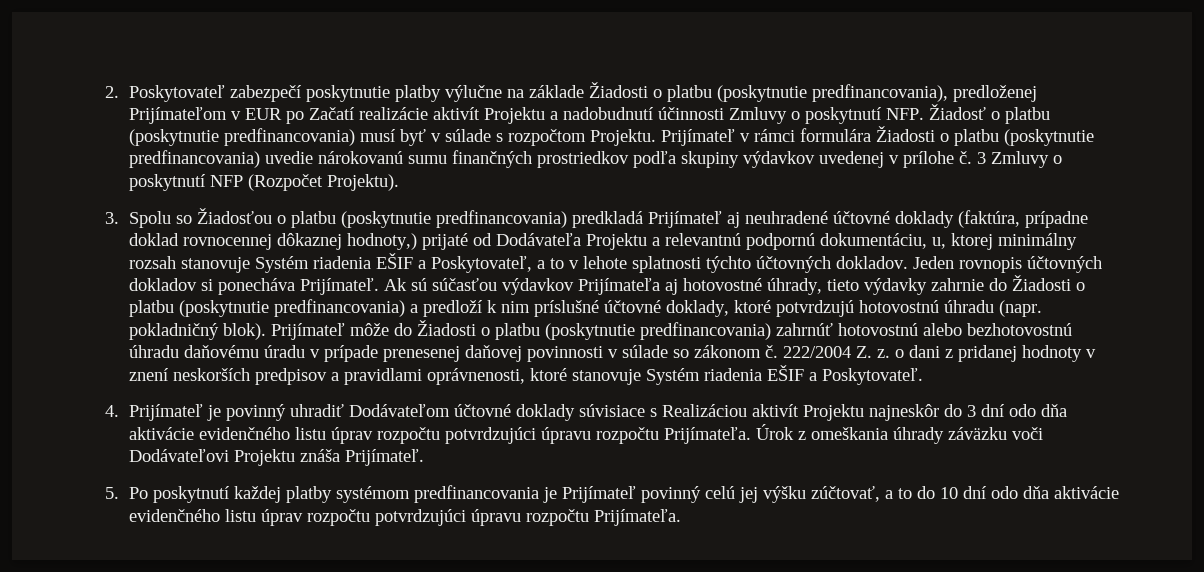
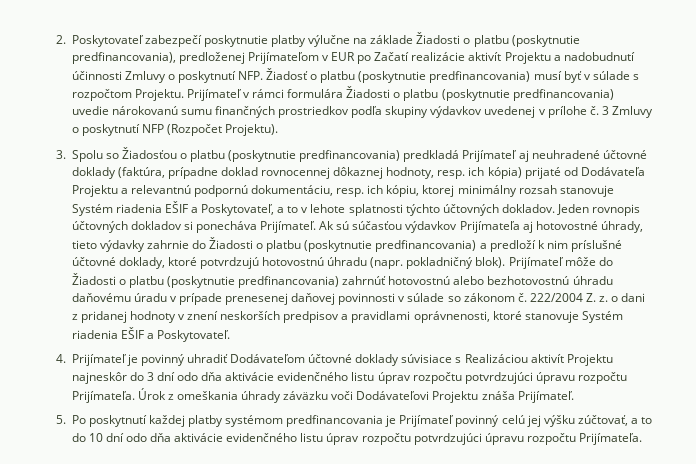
[347,233,418,250] hodnoty,) -> [386,167,522,179] hodnoty, resp. ich kópia)
[932,237,947,249] u, -> [336,185,420,197] resp. ich kópiu,

